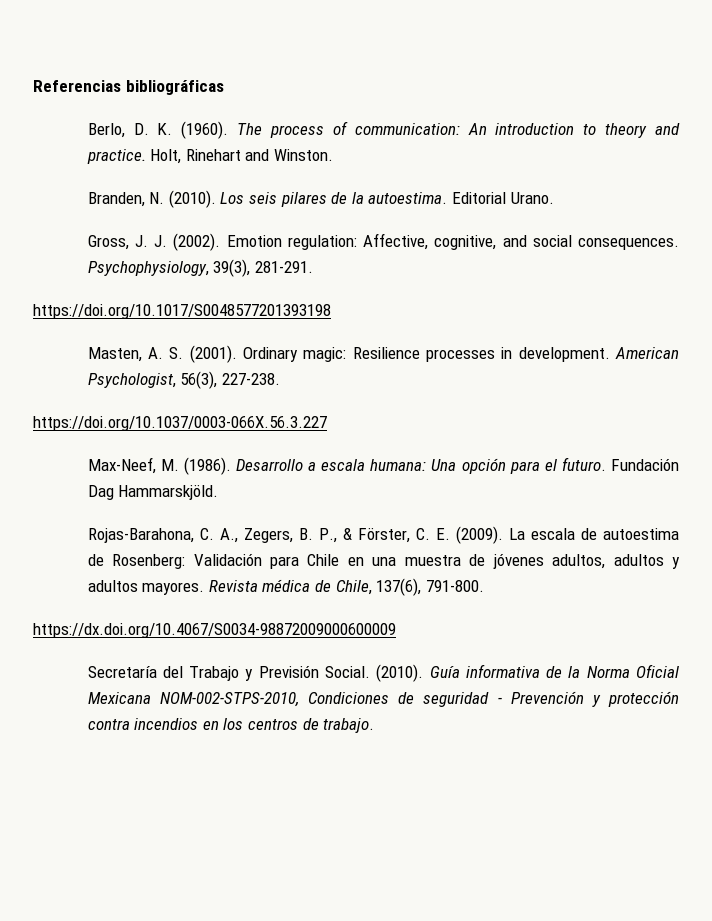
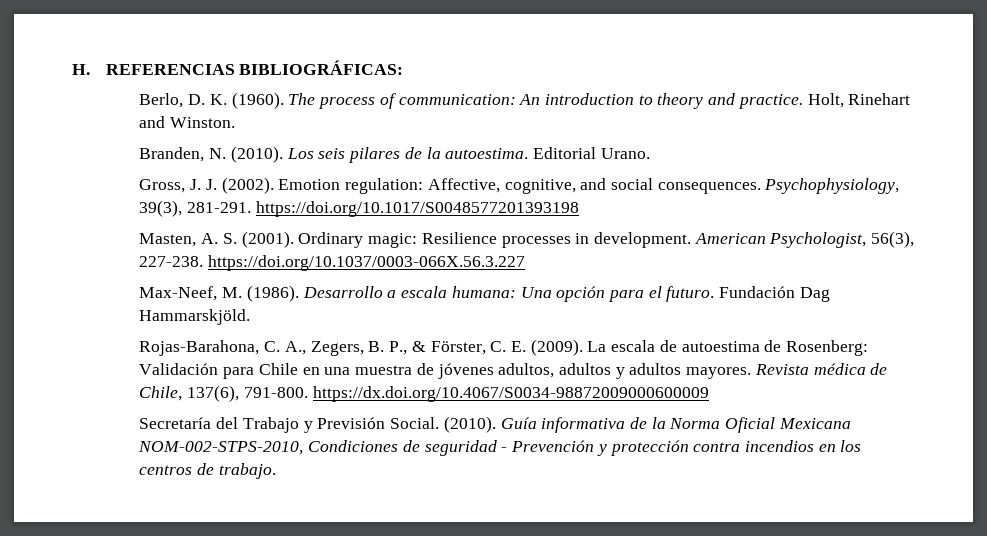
[33,80,224,95] Referencias bibliográficas -> [72,60,404,75] H. REFERENCIAS BIBLIOGRÁFICAS:
(313, 267) // -> (252, 207) none
(280, 379) // -> (204, 261) none
(484, 586) // -> (308, 392) none

